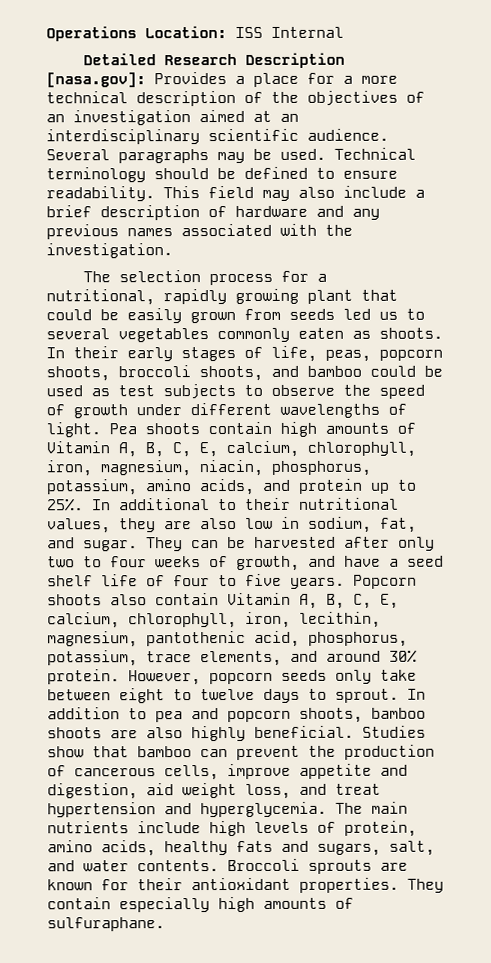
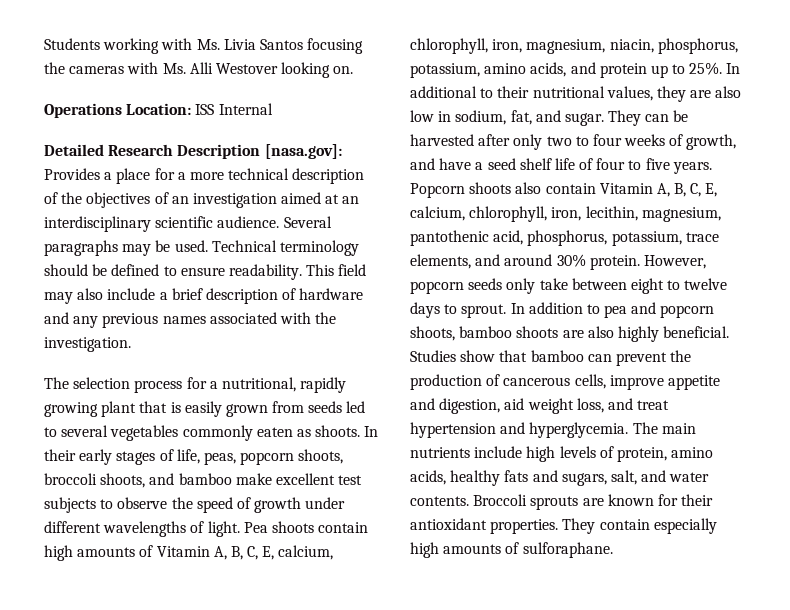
(46, 34) none -> [44,38,364,54] [44,62,354,78] Students working with Ms. Livia Santos focusing the cameras with Ms. Alli Westover looking on. //
[46,309,119,321] could be -> [170,402,181,413] is
[379,311,398,320] us -> (366, 407) none
[370,365,443,377] [46,385,110,397] could be used as -> [235,473,335,485] make excellent
[47,917,165,932] sulfuraphane. -> [522,542,613,558] sulforaphane.

